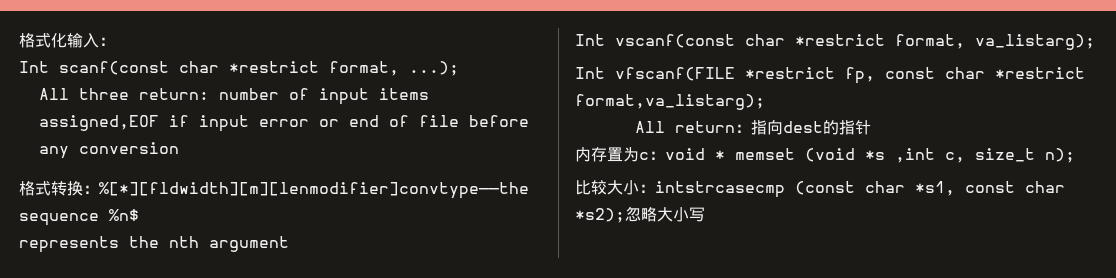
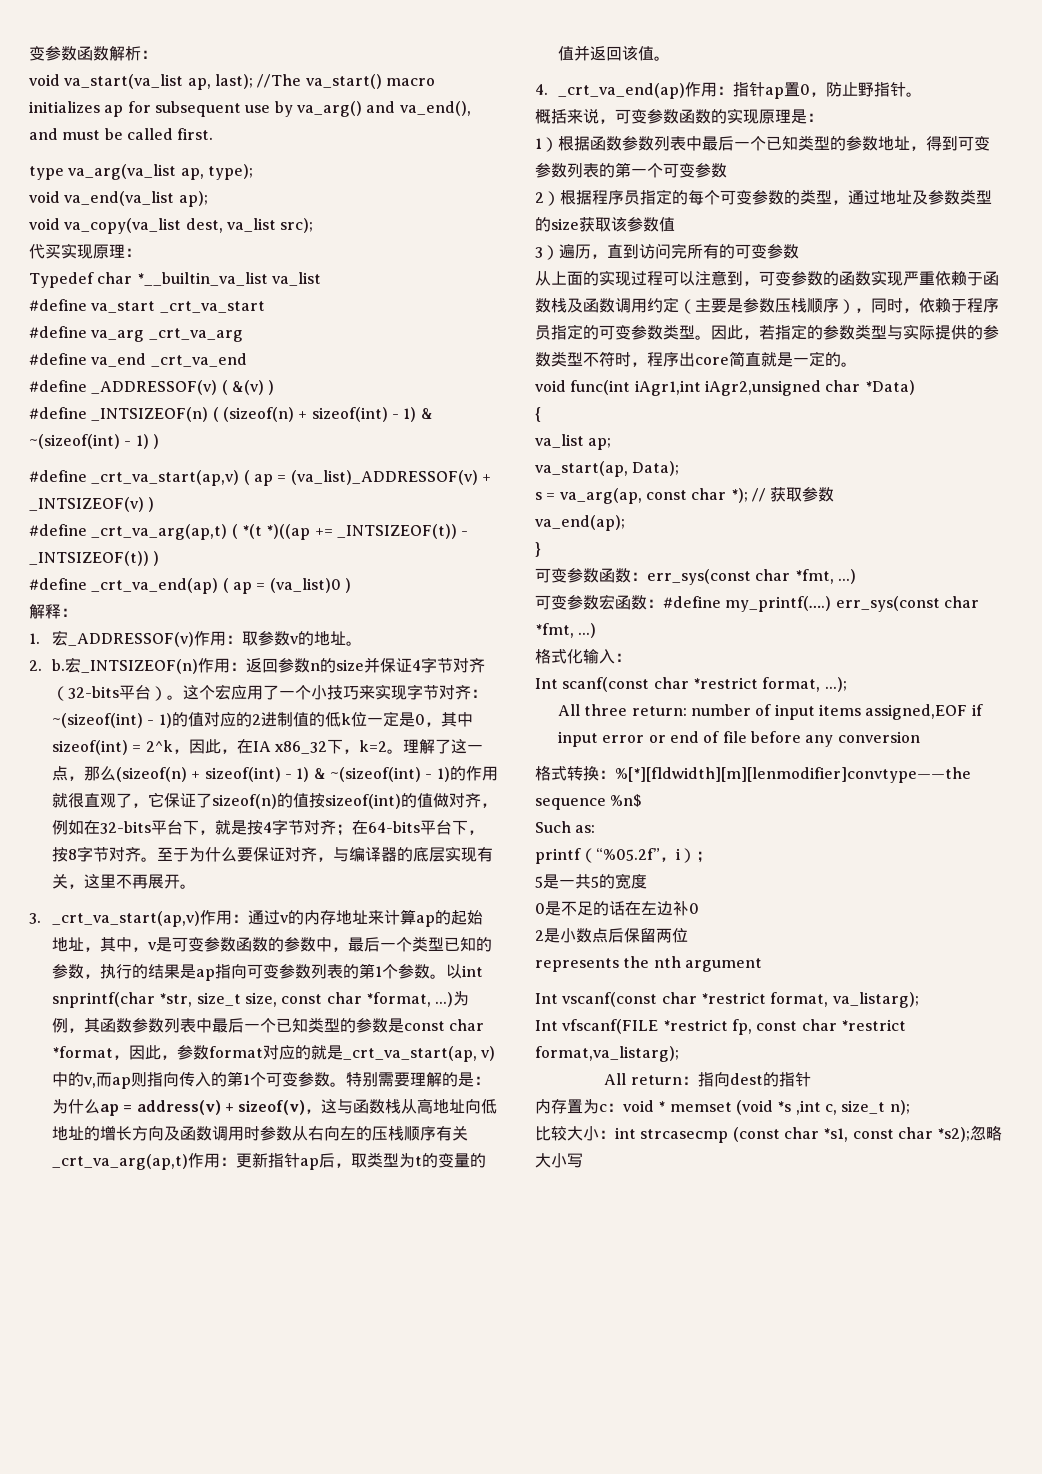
(19, 40) none -> [29,46,157,61] [29,74,435,90] [29,101,471,117] [29,128,214,140] [29,164,253,180] [29,191,208,207] [29,218,314,234] [29,243,141,259] [29,272,321,288] [29,299,265,313] [29,326,243,342] [29,353,247,367] [29,380,275,395] [29,407,433,422] [29,434,159,449] [29,470,491,486] [29,497,155,512] [29,524,469,540] [29,551,160,566] [29,578,351,594] [29,604,77,619] [29,630,363,647] [29,657,486,674] [52,684,488,701] [52,711,473,728] [52,739,484,755] [52,766,498,782] [52,792,498,809] [52,819,485,836] [52,846,494,862] [52,874,197,889] [29,909,484,927] [52,936,493,952] [52,963,484,981] [52,991,470,1008] [52,1017,485,1033] [52,1045,496,1062] [52,1071,491,1089] [52,1098,498,1116] [52,1125,469,1141] [52,1152,487,1170] [558,45,671,61] [535,82,923,99] [535,108,823,124] [535,135,990,152] [535,162,727,178] [535,189,992,206] [535,217,675,232] [535,243,799,260] [535,270,999,286] [535,297,999,314] [535,324,999,340] [535,351,857,367] [535,380,915,396] [535,407,541,422] [535,434,612,450] [535,461,680,477] [535,487,835,504] [535,515,625,531] [535,542,541,557] [535,568,856,585] [535,594,979,612] [535,623,597,638] 变参数函数解析： // void va_start(va_list ap, last); //The va_start() macro initializes ap for subsequent use by va_arg() and va_end(), and must be called first. // type va_arg(va_list ap, type); // void va_end(va_list ap); // void va_copy(va_list dest, va_list src); // 代买实现原理： // Typedef char *__builtin_va_list va_list // #define va_start _crt_va_start // #define va_arg _crt_va_arg // #define va_end _crt_va_end // #define _ADDRESSOF(v) ( &(v) ) // #define _INTSIZEOF(n) ( (sizeof(n) + sizeof(int) - 1) & ~(sizeof(int) - 1) ) // #define _crt_va_start(ap,v) ( ap = (va_list)_ADDRESSOF(v) + _INTSIZEOF(v) ) // #define _crt_va_arg(ap,t) ( *(t *)((ap += _INTSIZEOF(t)) - _INTSIZEOF(t)) ) // #define _crt_va_end(ap) ( ap = (va_list)0 ) // 解释： // 1.宏_ADDRESSOF(v)作用：取参数v的地址。 // 2. b.宏_INTSIZEOF(n)作用：返回参数n的size并保证4字节对齐（32-bits平台）。这个宏应用了一个小技巧来实现字节对齐：~(sizeof(int) - 1)的值对应的2进制值的低k位一定是0，其中sizeof(int) = 2^k，因此，在IA x86_32下，k=2。理解了这一点，那么(sizeof(n) + sizeof(int) - 1) & ~(sizeof(int) - 1)的作用就很直观了，它保证了sizeof(n)的值按sizeof(int)的值做对齐，例如在32-bits平台下，就是按4字节对齐；在64-bits平台下，按8字节对齐。至于为什么要保证对齐，与编译器的底层实现有关，这里不再展开。 // 3. _crt_va_start(ap,v)作用：通过v的内存地址来计算ap的起始地址，其中，v是可变参数函数的参数中，最后一个类型已知的参数，执行的结果是ap指向可变参数列表的第1个参数。以int snprintf(char *str, size_t size, const char *format, ...)为例，其函数参数列表中最后一个已知类型的参数是const char *format，因此，参数format对应的就是_crt_va_start(ap, v)中的v,而ap则指向传入的第1个可变参数。特别需要理解的是：为什么ap = address(v) + sizeof(v)，这与函数栈从高地址向低地址的增长方向及函数调用时参数从右向左的压栈顺序有关_crt_va_arg(ap,t)作用：更新指针ap后，取类型为t的变量的值并返回该值。 // 4. _crt_va_end(ap)作用：指针ap置0，防止野指针。 // 概括来说，可变参数函数的实现原理是： // 1）根据函数参数列表中最后一个已知类型的参数地址，得到可变参数列表的第一个可变参数 // 2）根据程序员指定的每个可变参数的类型，通过地址及参数类型的size获取该参数值 // 3）遍历，直到访问完所有的可变参数 // 从上面的实现过程可以注意到，可变参数的函数实现严重依赖于函数栈及函数调用约定（主要是参数压栈顺序），同时，依赖于程序员指定的可变参数类型。因此，若指定的参数类型与实际提供的参数类型不符时，程序出core简直就是一定的。 // void func(int iAgr1,int iAgr2,unsigned char *Data) // { // va_list ap; // va_start(ap, Data); // s = va_arg(ap, const char *); // 获取参数 // va_end(ap); // } // 可变参数函数：err_sys(const char *fmt, ...) // 可变参数宏函数：#define my_printf(….) err_sys(const char *fmt, ...) //
(139, 215) none -> [535,821,596,833] [535,848,712,864] [535,873,647,889] [535,901,699,916] [535,928,688,943] // Such as: // printf（“%05.2f”，i）； // 5是一共5的宽度 // 0是不足的话在左边补0 // 2是小数点后保留两位
[655,181,785,198] intstrcasecmp -> [615,1127,729,1143] int strcasecmp

